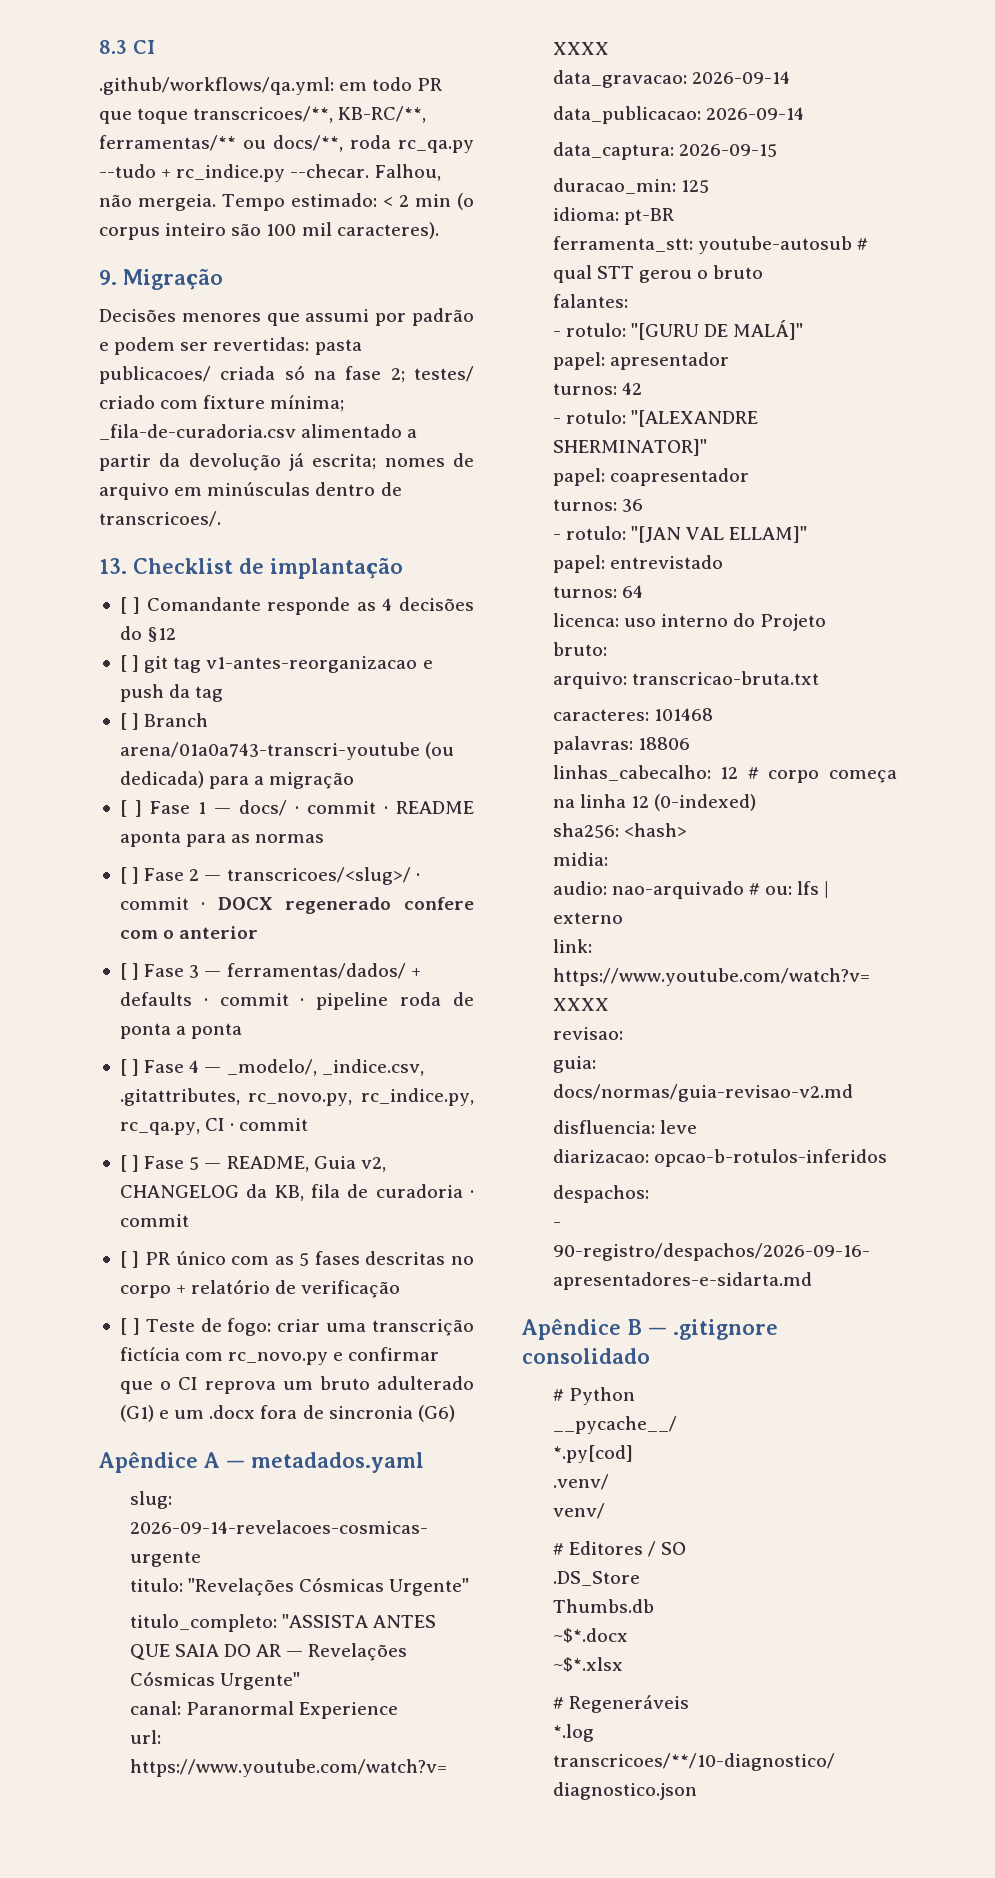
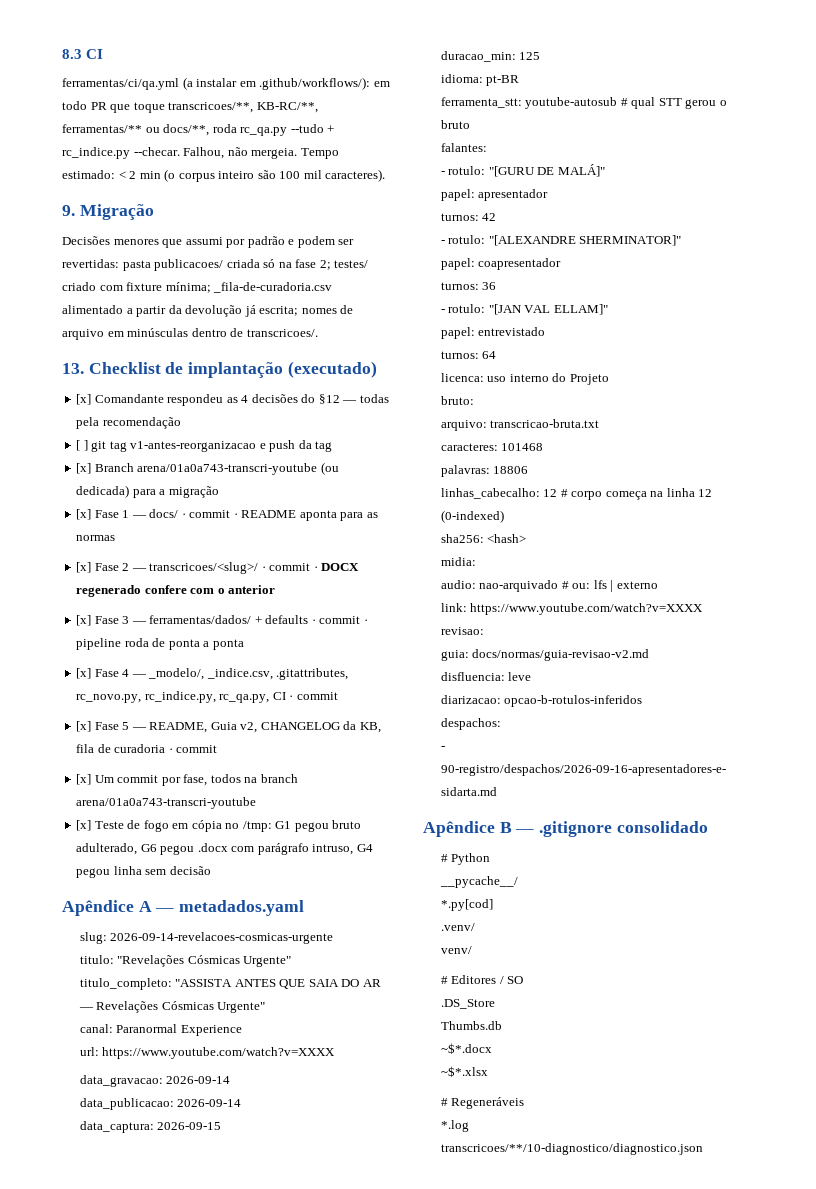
[99,77,334,95] .github/workflows/qa.yml: -> [62,77,371,90] ferramentas/ci/qa.yml (a instalar em .github/workflows/):
[119,597,351,615] // [ ] Comandante responde -> [287,361,377,378] [76,394,224,406] (executado) // [x] Comandante respondeu
(177, 634) none -> [342,394,389,403] [76,417,181,429] — todas pela recomendação
[119,713,140,730] [ ] -> [76,463,92,474] [x]
[119,800,142,817] [ ] -> [76,509,92,520] [x]
[119,867,140,884] [ ] -> [76,562,92,573] [x]
[119,963,140,980] [ ] -> [76,615,92,626] [x]
[119,1059,140,1076] [ ] -> [76,668,92,679] [x]
[119,1155,140,1172] [ ] -> [76,721,92,732] [x]
[119,1251,474,1268] [119,1279,401,1298] [119,1318,474,1336] [119,1347,440,1365] [119,1376,475,1394] [119,1405,455,1422] [ ] PR único com as 5 fases descritas no corpo + relatório de verificação // [ ] Teste de fogo: criar uma transcrição fictícia com rc_novo.py e confirmar que o CI reprova um bruto adulterado (G1) e um .docx fora de sincronia (G6) -> [76,774,298,786] [76,797,257,809] [76,820,362,832] [76,843,373,855] [76,866,211,878] [x] Um commit por fase, todos na branch arena/01a0a743-transcri-youtube // [x] Teste de fogo em cópia no /tmp: G1 pegou bruto adulterado, G6 pegou .docx com parágrafo intruso, G4 pegou linha sem decisão

